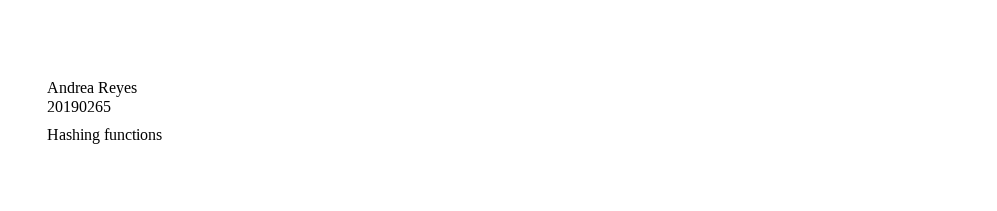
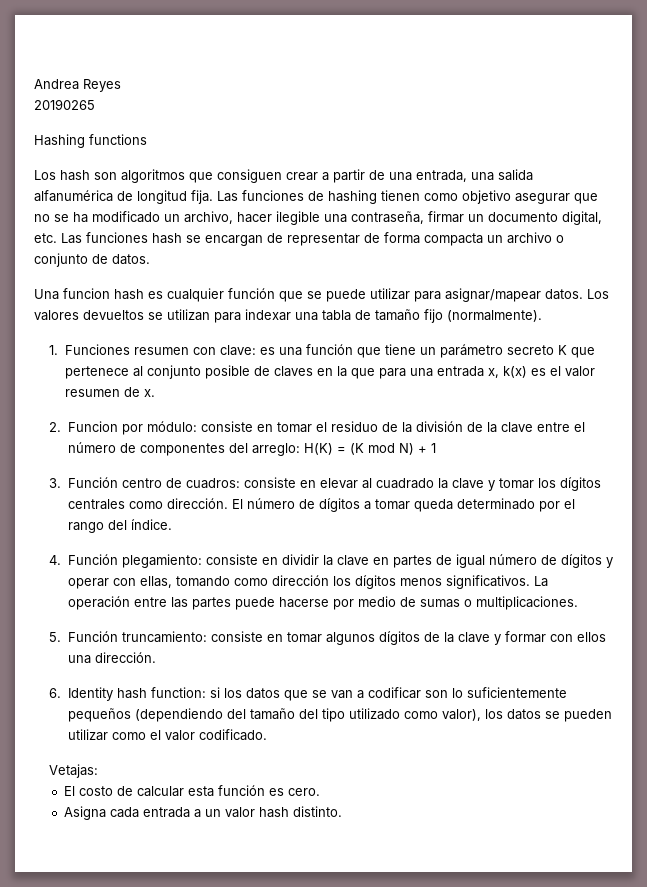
(163, 134) none -> [34,169,533,183] [34,190,598,204] [34,211,602,225] [34,232,564,246] [34,253,150,267] [34,288,609,302] [34,309,542,323] [49,344,595,358] [64,365,595,379] [64,387,155,397] [49,421,585,435] [67,442,436,456] [49,477,601,491] [67,498,575,512] [67,519,172,533] [49,554,613,568] [67,575,548,589] [67,596,578,610] [49,631,606,645] [67,652,156,664] [49,687,567,701] [67,708,612,722] [67,729,267,741] [49,764,99,778] [63,785,320,797] [63,806,342,820] // Los hash son algoritmos que consiguen crear a partir de una entrada, una salida alfanumérica de longitud fija. Las funciones de hashing tienen como objetivo asegurar que no se ha modificado un archivo, hacer ilegible una contraseña, firmar un documento digital, etc. Las funciones hash se encargan de representar de forma compacta un archivo o conjunto de datos. // Una funcion hash es cualquier función que se puede utilizar para asignar/mapear datos. Los valores devueltos se utilizan para indexar una tabla de tamaño fijo (normalmente). // 1. Funciones resumen con clave: es una función que tiene un parámetro secreto K que pertenece al conjunto posible de claves en la que para una entrada x, k(x) es el valor resumen de x. // 2. Funcion por módulo: consiste en tomar el residuo de la división de la clave entre el número de componentes del arreglo: H(K) = (K mod N) + 1 // 3. Función centro de cuadros: consiste en elevar al cuadrado la clave y tomar los dígitos centrales como dirección. El número de dígitos a tomar queda determinado por el rango del índice. // 4. Función plegamiento: consiste en dividir la clave en partes de igual número de dígitos y operar con ellas, tomando como dirección los dígitos menos significativos. La operación entre las partes puede hacerse por medio de sumas o multiplicaciones. // 5. Función truncamiento: consiste en tomar algunos dígitos de la clave y formar con ellos una dirección. // 6. Identity hash function: si los datos que se van a codificar son lo suficientemente pequeños (dependiendo del tamaño del tipo utilizado como valor), los datos se pueden utilizar como el valor codificado. // Vetajas: // El costo de calcular esta función es cero. // Asigna cada entrada a un valor hash distinto.

